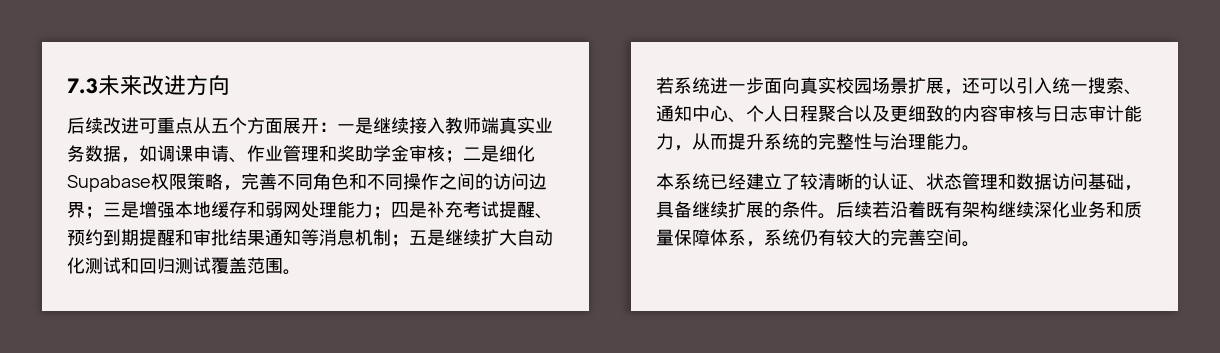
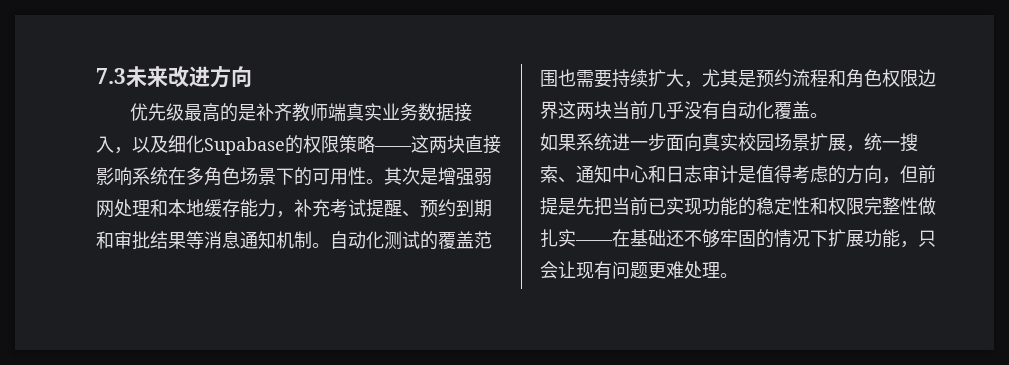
[67,117,445,134] 后续改进可重点从五个方面展开：一是继续接入 -> [129,103,292,122] 优先级最高的是补齐
[121,145,499,163] ，如调课申请、作业管理和奖助学金审核；二是 -> [453,103,472,122] [96,135,168,154] 接入，以及
(151, 183) none -> [285,135,303,154] 的
[223,173,547,191] [67,201,427,219] ，完善不同角色和不同操作之间的访问边界；三是增强本地缓存和弱网处理能力；四是 -> [374,135,501,154] [96,167,492,186] [96,199,294,218] ——这两块直接影响系统在多角色场景下的可用性。其次是增强弱网处理和本地缓存能力，
[139,229,175,246] 提醒 -> (492, 208) none
[265,229,553,247] [67,257,301,275] [656,77,674,94] 通知等消息机制；五是继续扩大自动化测试和回归测试覆盖范围。 // 若 -> [186,231,492,250] [540,69,936,88] [540,101,828,120] [540,133,576,151] 等消息通知机制。自动化测试的覆盖范围也需要持续扩大，尤其是预约流程和角色权限边界这两块当前几乎没有自动化覆盖。 // 如果
[962,77,1052,94] 还可以引入 -> (864, 148) none
[728,105,1142,123] [656,133,980,151] [656,173,1142,191] [656,201,1142,219] [656,229,962,247] 、个人日程聚合以及更细致的内容审核与日志审计能力，从而提升系统的完整性与治理能力。 // 本系统已经建立了较清晰的认证、状态管理和数据访问基础，具备继续扩展的条件。后续若沿着既有架构继续深化业务和质量保障体系，系统仍有较大的完善空间 -> [648,165,936,184] [540,197,936,216] [540,229,936,248] [540,261,720,280] 和日志审计是值得考虑的方向，但前提是先把当前已实现功能的稳定性和权限完整性做扎实——在基础还不够牢固的情况下扩展功能，只会让现有问题更难处理

